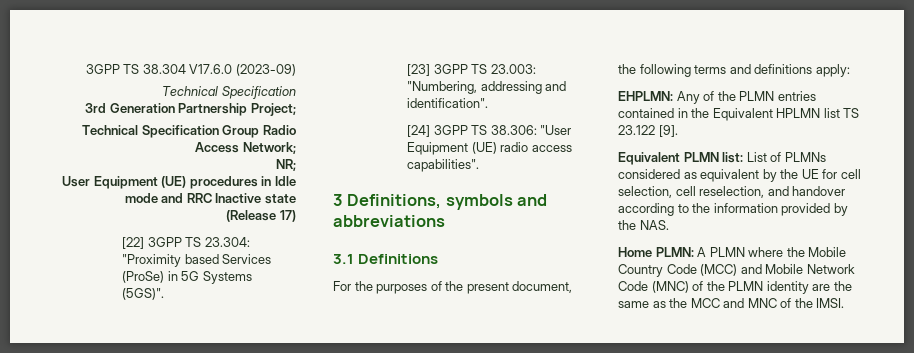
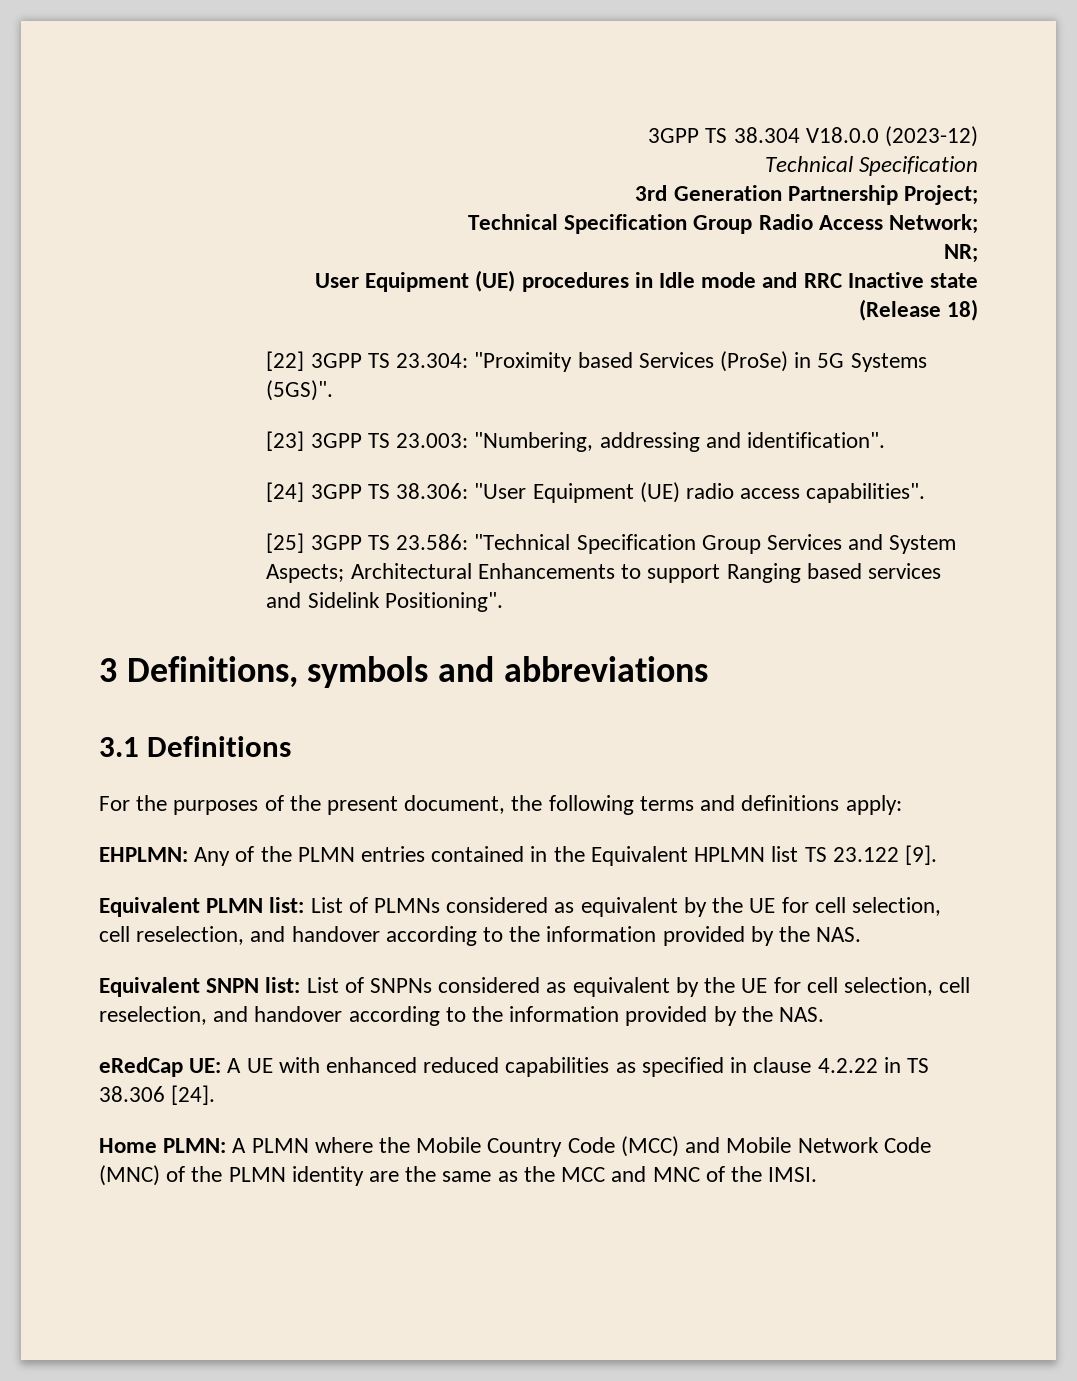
[189,64,296,76] V17.6.0 (2023-09) -> [805,126,979,147] V18.0.0 (2023-12)
[280,210,296,222] 17) -> [947,299,978,321] 18)
(480, 165) none -> [266,533,957,554] [266,563,941,583] [266,592,503,612] // [25] 3GPP TS 23.586: "Technical Specification Group Services and System Aspects; Architectural Enhancements to support Ranging based services and Sidelink Positioning".
(669, 225) none -> [99,977,971,997] [99,1006,825,1026] [99,1057,929,1077] [99,1085,216,1105] // Equivalent SNPN list: List of SNPNs considered as equivalent by the UE for cell selection, cell reselection, and handover according to the information provided by the NAS. // eRedCap UE: A UE with enhanced reduced capabilities as specified in clause 4.2.22 in TS 38.306 [24].

